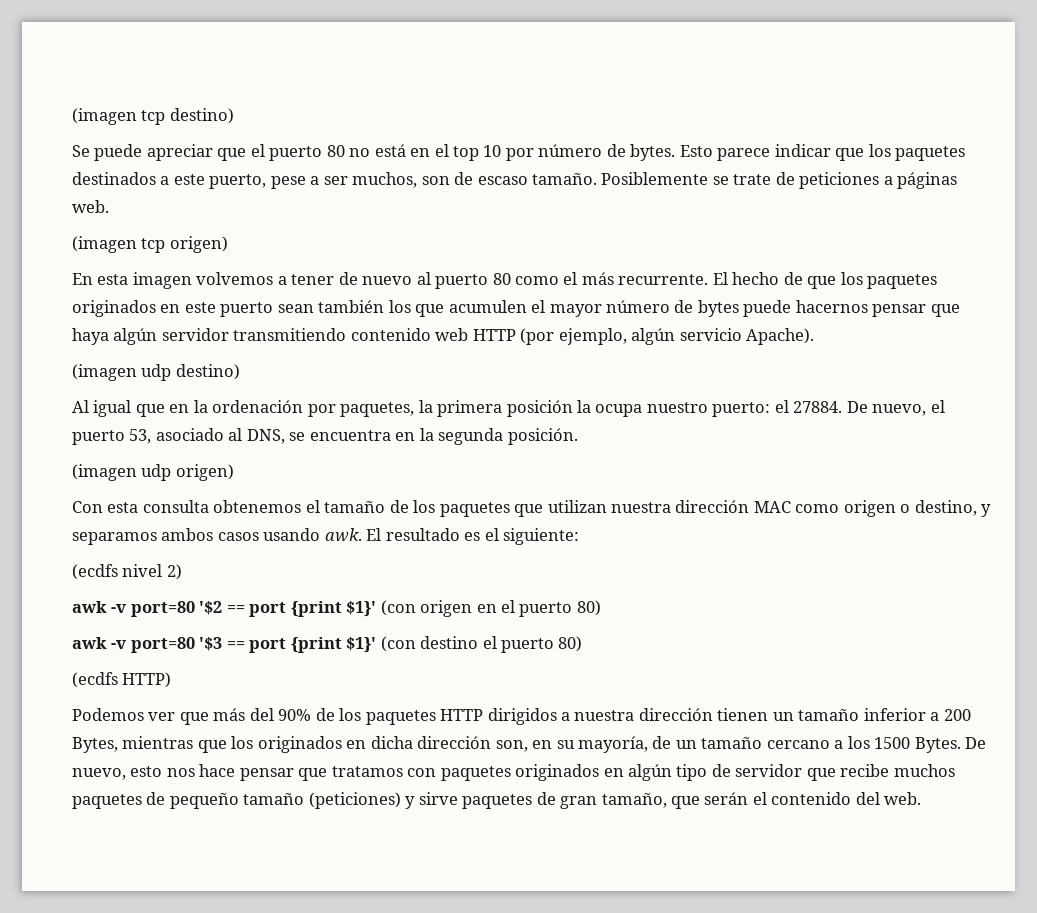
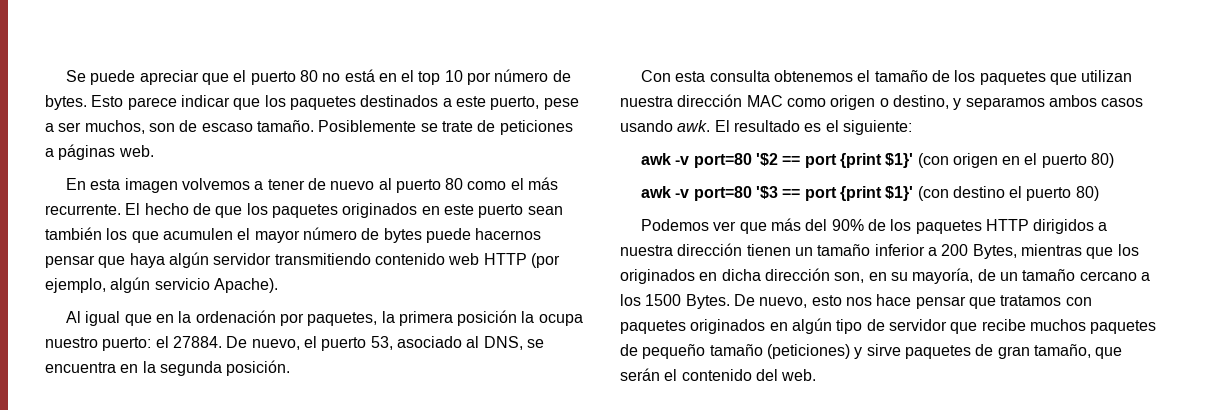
[72,108,234,125] (imagen tcp destino) // -> (65, 76) none
[72,236,228,253] // (imagen tcp origen) -> (154, 151) none
[72,364,240,381] // (imagen udp destino) -> (278, 285) none
[72,464,234,481] // (imagen udp origen) -> (291, 368) none
[72,564,182,580] // (ecdfs nivel 2) -> (912, 127) none
[72,672,172,688] // (ecdfs HTTP) -> (1099, 193) none

